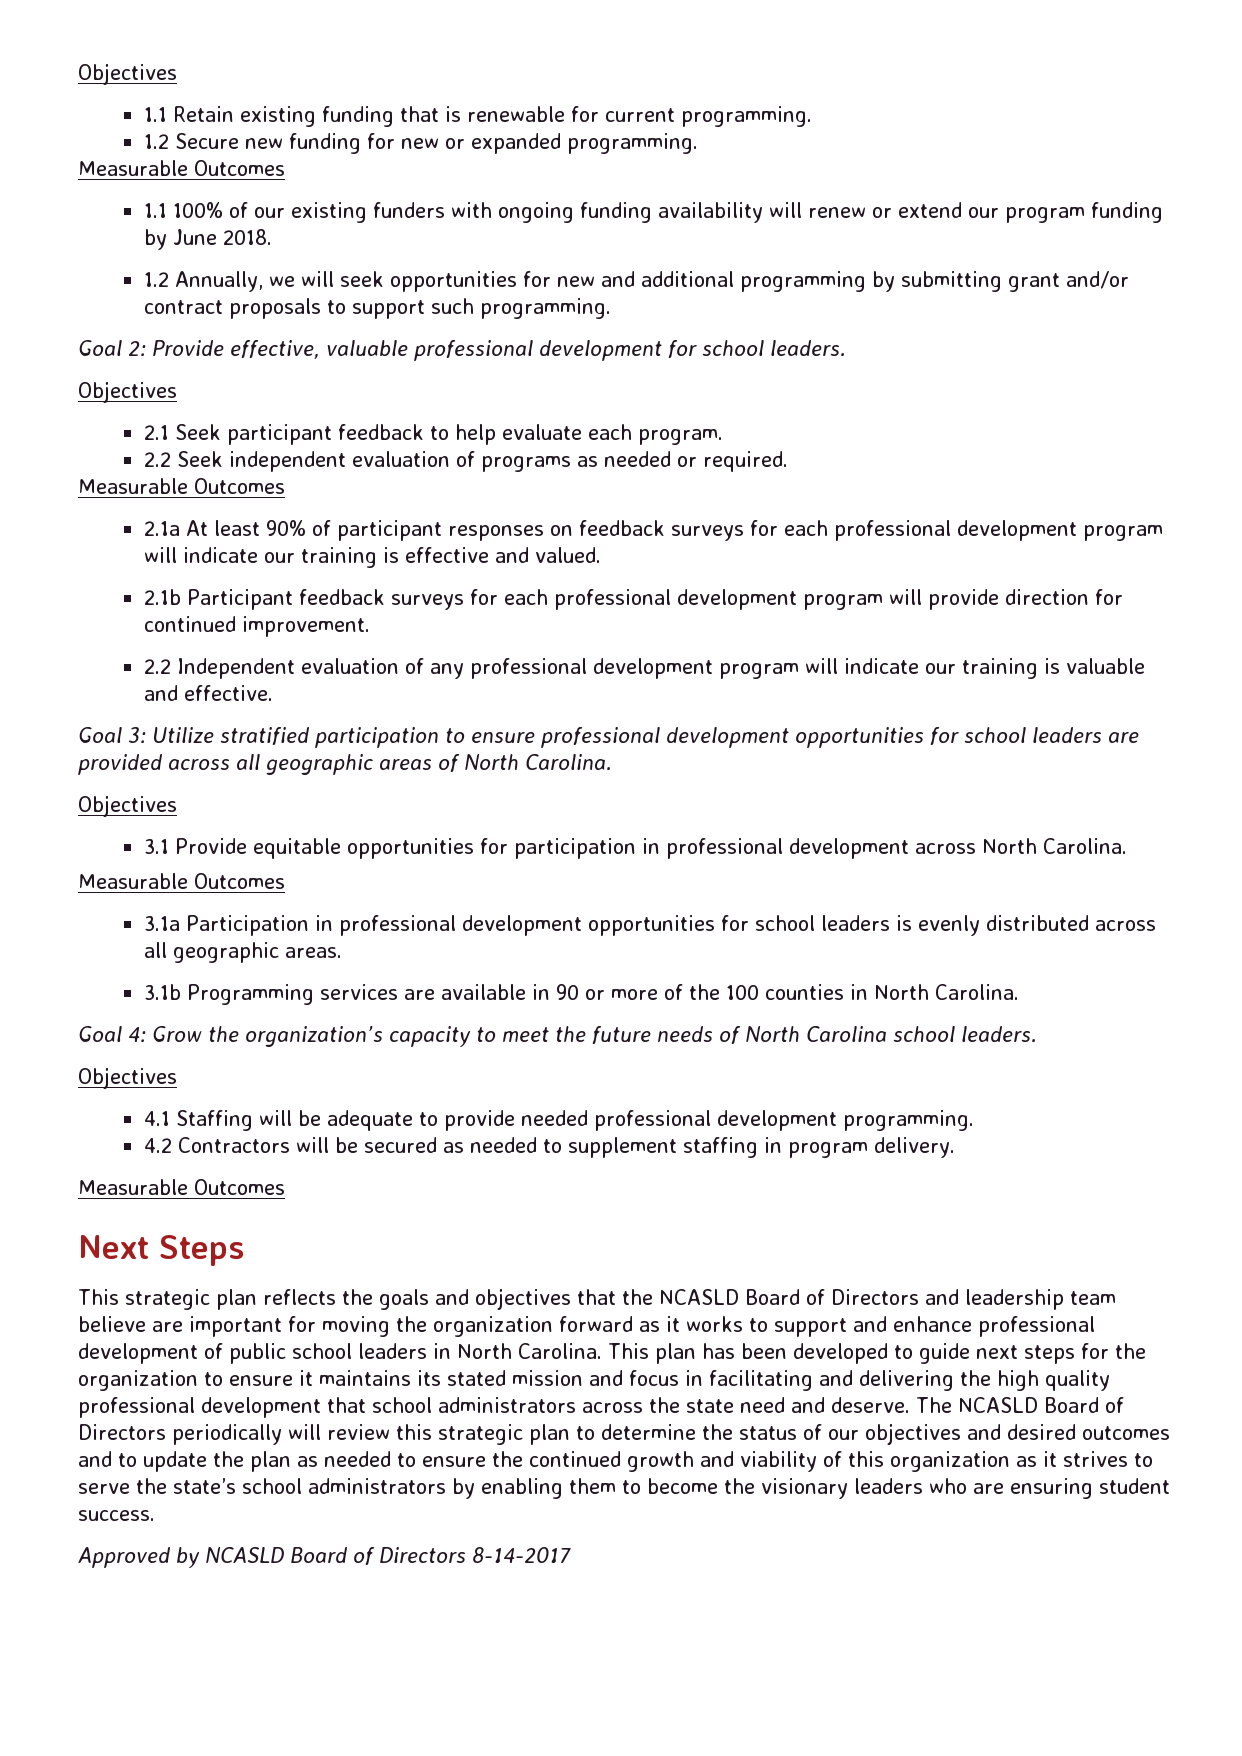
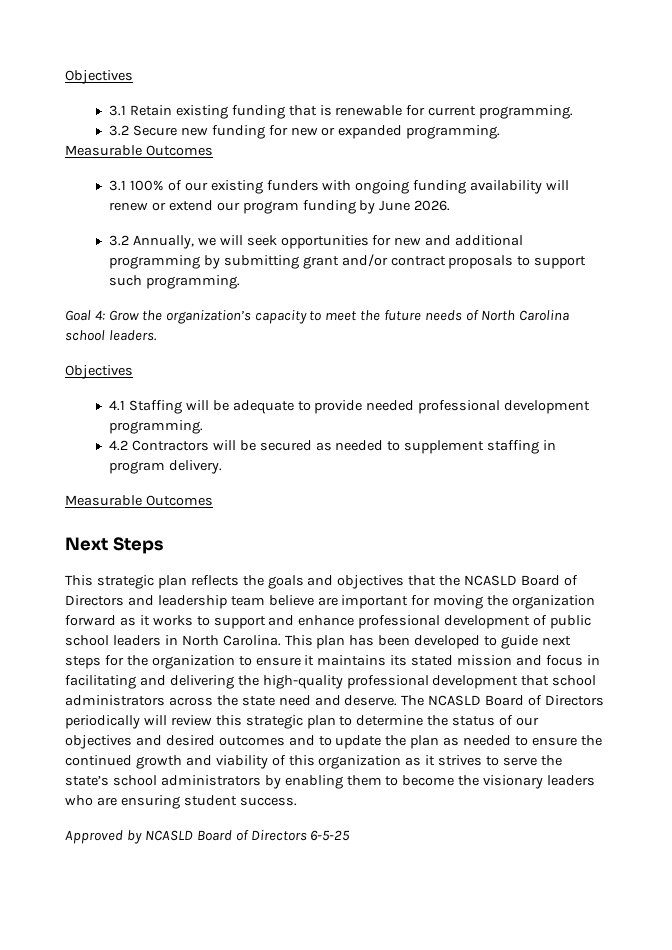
[78,63,177,85] [143,107,167,122] Objectives // 1.1 -> [65,70,133,84] [108,105,126,116] Objectives // 3.1
[143,134,169,149] 1.2 -> [108,125,129,136] 3.2
[143,203,167,218] 1.1 -> [108,180,126,191] 3.1
[222,229,272,245] [143,272,169,287] 2018. // 1.2 -> [414,200,451,211] [108,235,129,246] 2026. // 3.2
[78,340,846,361] [78,381,177,403] [143,424,723,445] [143,451,788,472] [78,478,285,494] [143,520,1163,541] [143,547,601,568] [143,589,1123,610] [143,616,370,637] [143,658,1145,679] [143,685,273,701] [78,727,1139,748] [78,754,612,775] [78,795,177,817] [143,838,1127,859] [78,873,285,889] [143,915,1156,936] [143,942,342,963] [143,984,1019,1005] // Goal 2: Provide effective, valuable professional development for school leaders. // Objectives // 2.1 Seek participant feedback to help evaluate each program. // 2.2 Seek independent evaluation of programs as needed or required. // Measurable Outcomes // 2.1a At least 90% of participant responses on feedback surveys for each professional development program will indicate our training is effective and valued. // 2.1b Participant feedback surveys for each professional development program will provide direction for continued improvement. // 2.2 Independent evaluation of any professional development program will indicate our training is valuable and effective. // Goal 3: Utilize stratified participation to ensure professional development opportunities for school leaders are provided across all geographic areas of North Carolina. // Objectives // 3.1 Provide equitable opportunities for participation in professional development across North Carolina. // Measurable Outcomes // 3.1a Participation in professional development opportunities for school leaders is evenly distributed across all geographic areas. // 3.1b Programming services are available in 90 or more of the 100 counties in North Carolina. -> (240, 282) none
[997,1370,1110,1391] high quality -> [262,675,343,689] high-quality
[472,1547,571,1563] 8-14-2017 -> [310,830,351,841] 6-5-25

